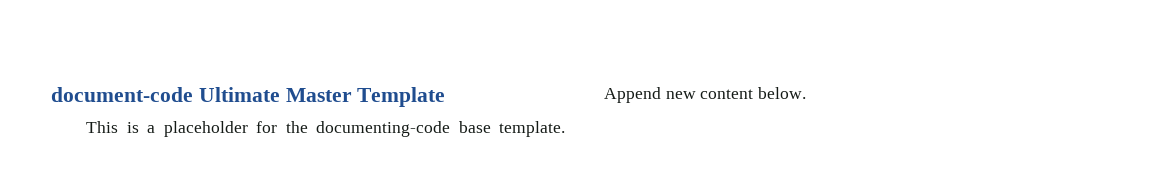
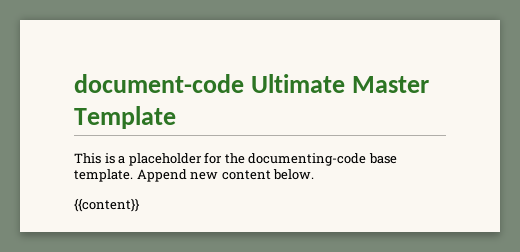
(807, 93) none -> [74,198,140,212] // {{content}}

